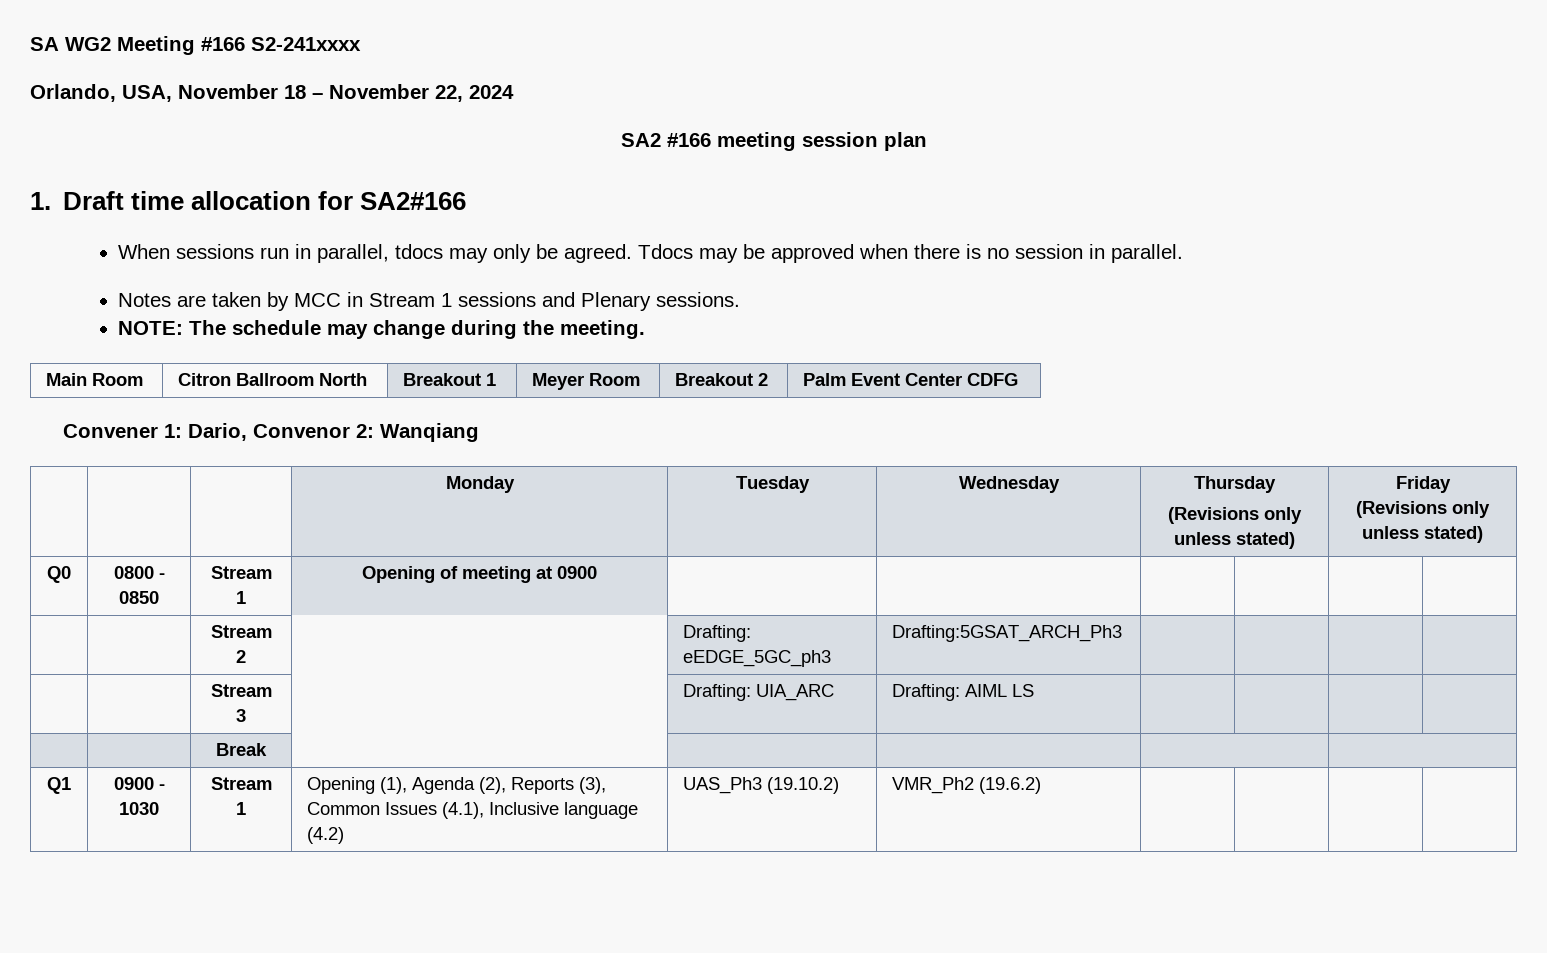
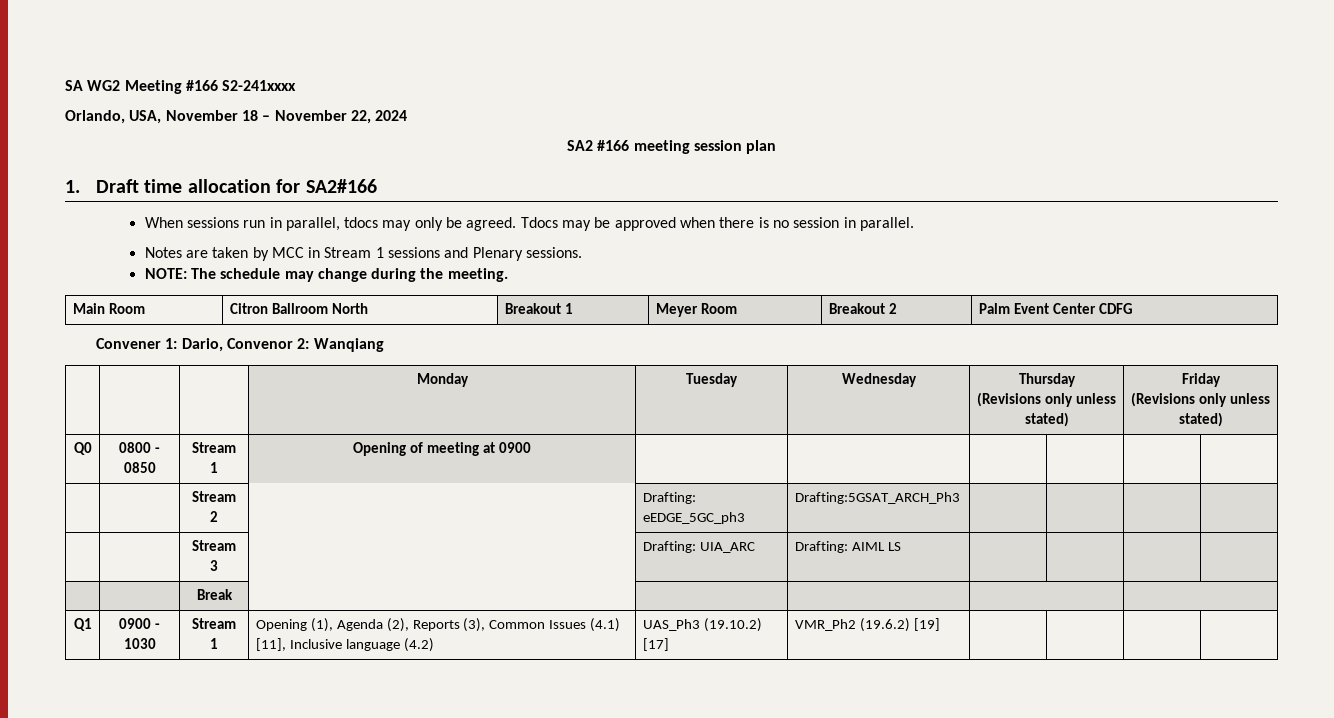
[442,802,485,819] (4.1), -> [590,618,621,632] [255,638,286,651] (4.1) [11],
(840, 785) none -> [642,638,669,651] [17]
(1042, 785) none -> [913,618,940,631] [19]

